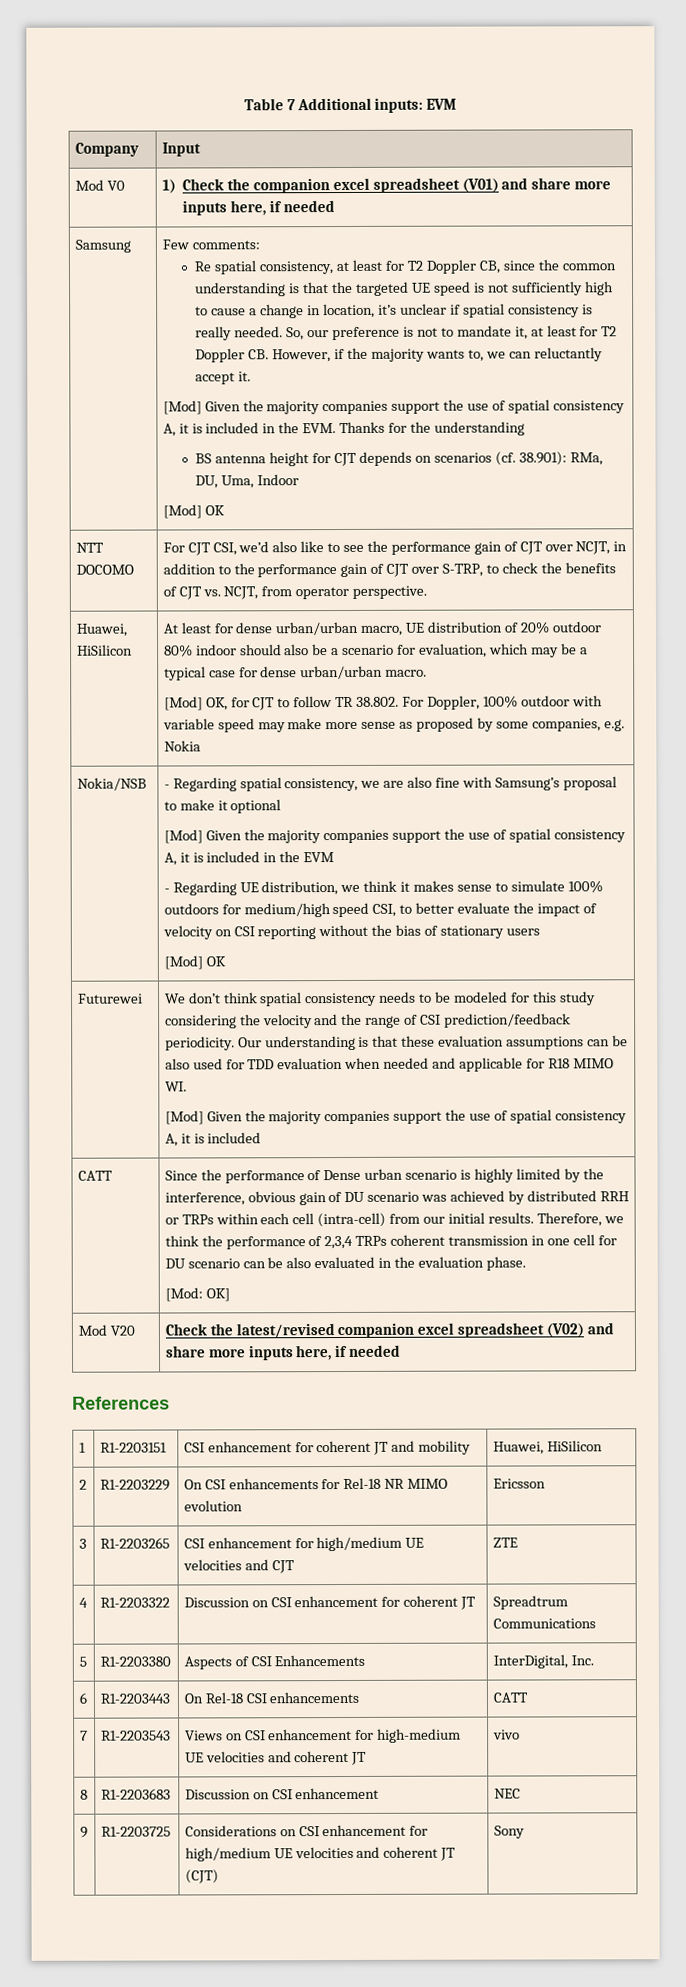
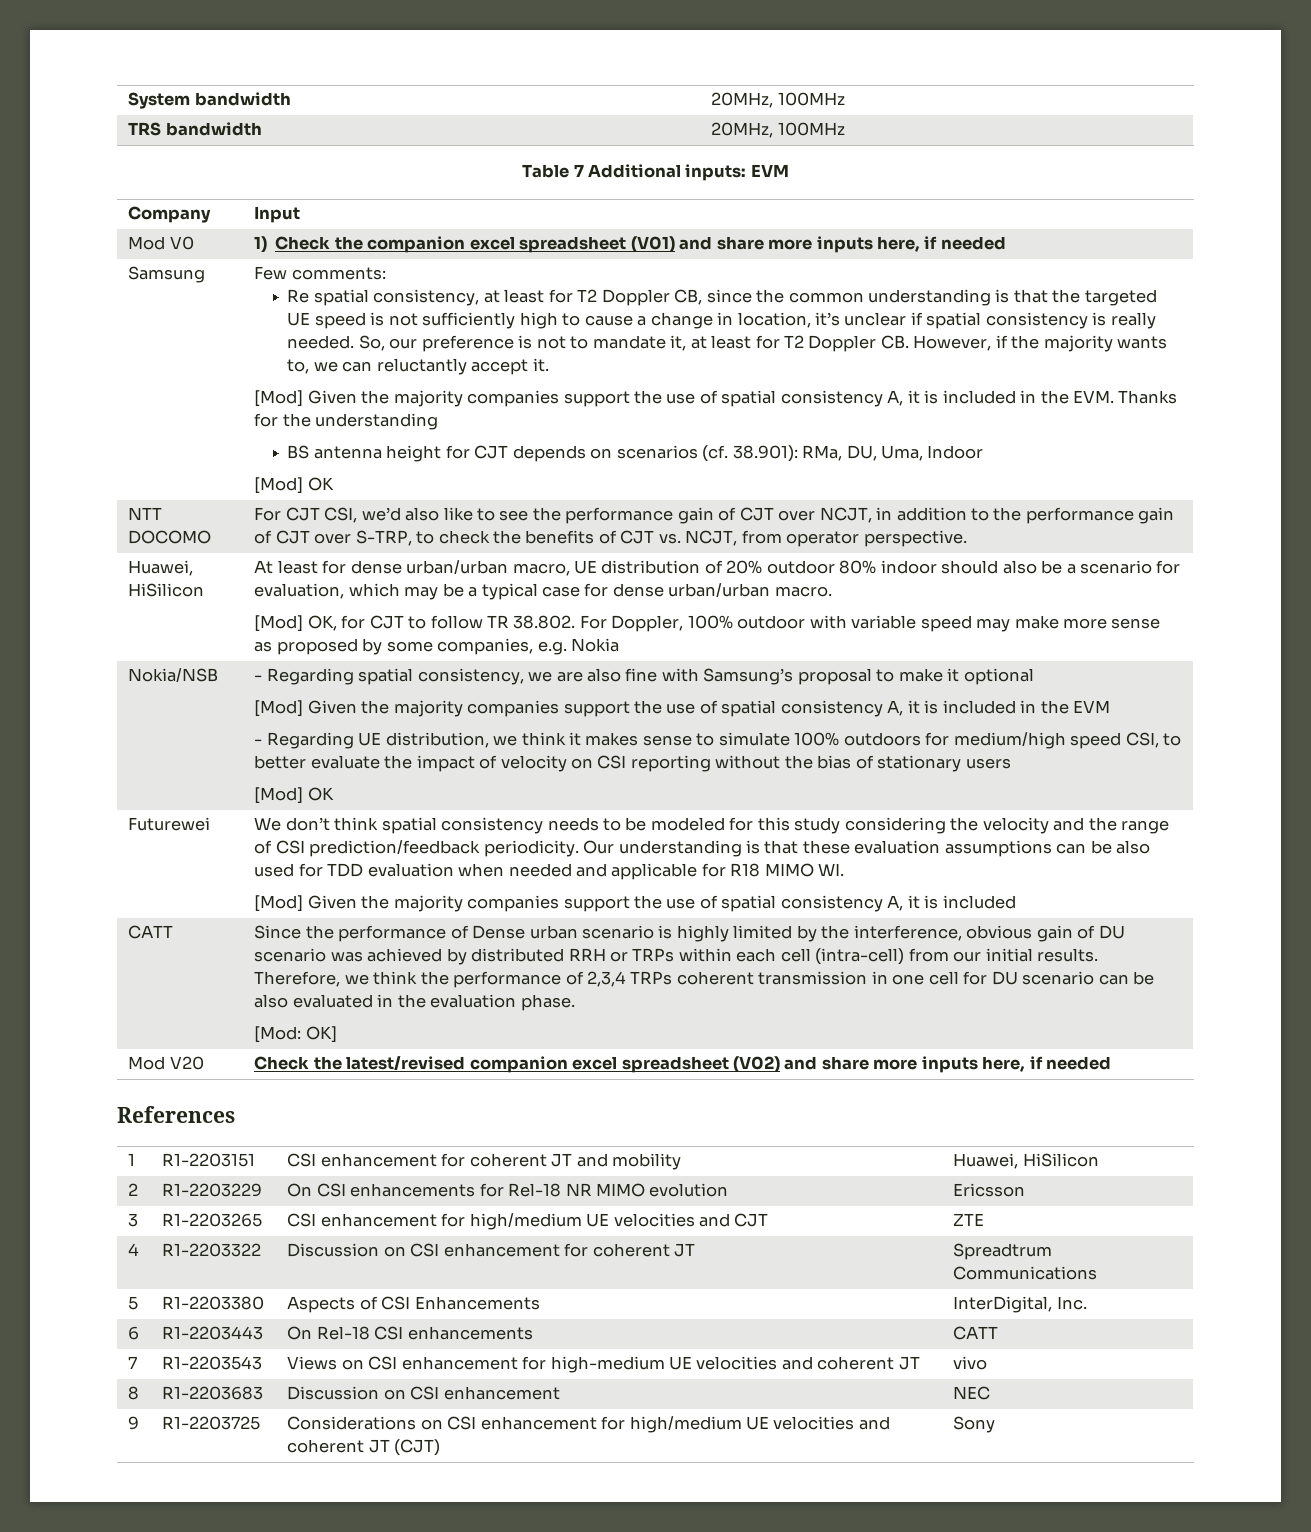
(243, 104) none -> [128,92,291,109] [711,92,845,108] [128,122,262,136] [711,122,845,138] System bandwidth | 20MHz, 100MHz // TRS bandwidth | 20MHz, 100MHz //

